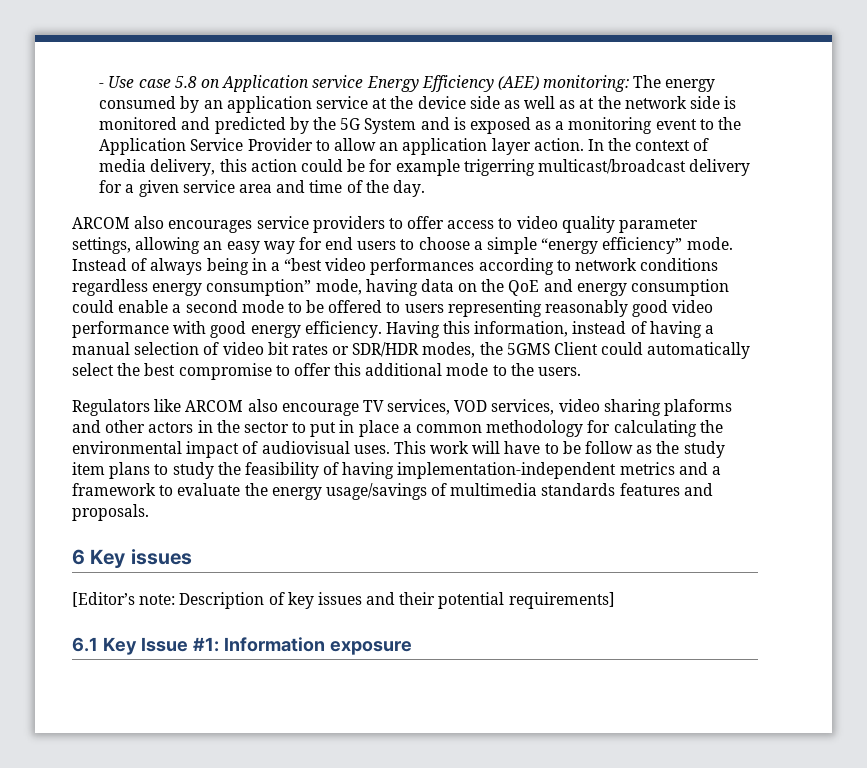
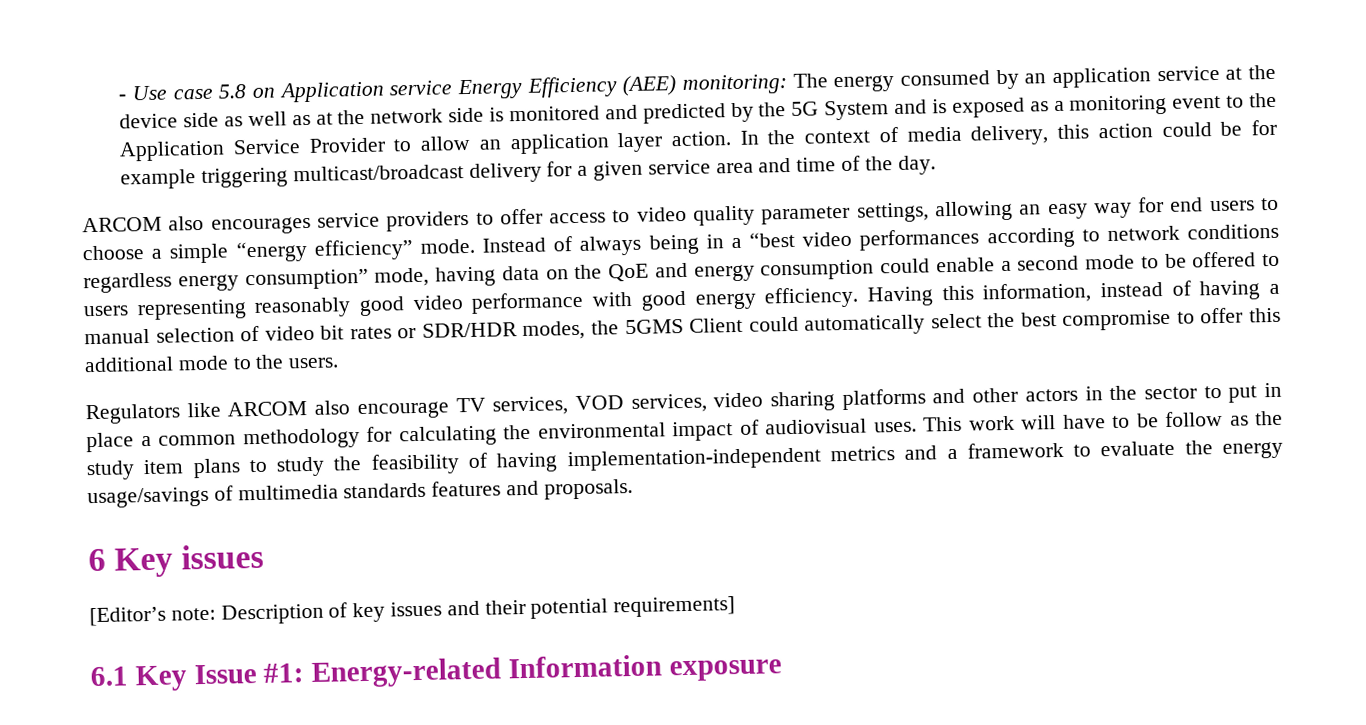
[463,159,535,176] trigerring -> [201,167,289,188] triggering
[664,399,733,416] plaforms -> [841,388,926,411] platforms
(219, 644) none -> [311,657,502,688] Energy-related

